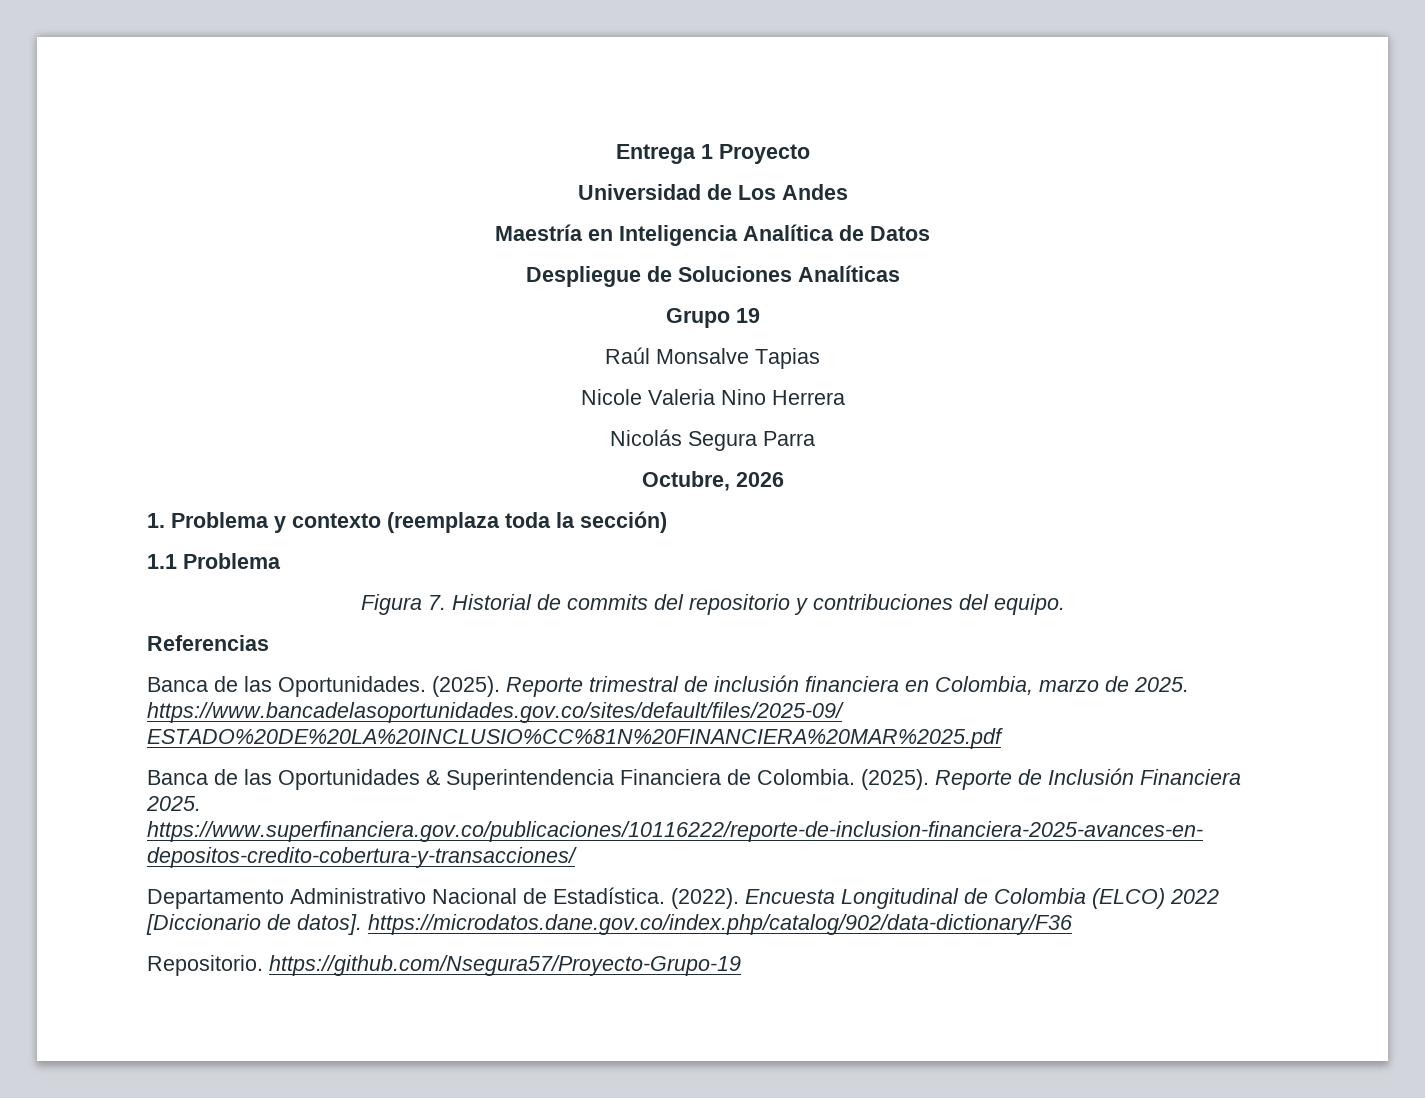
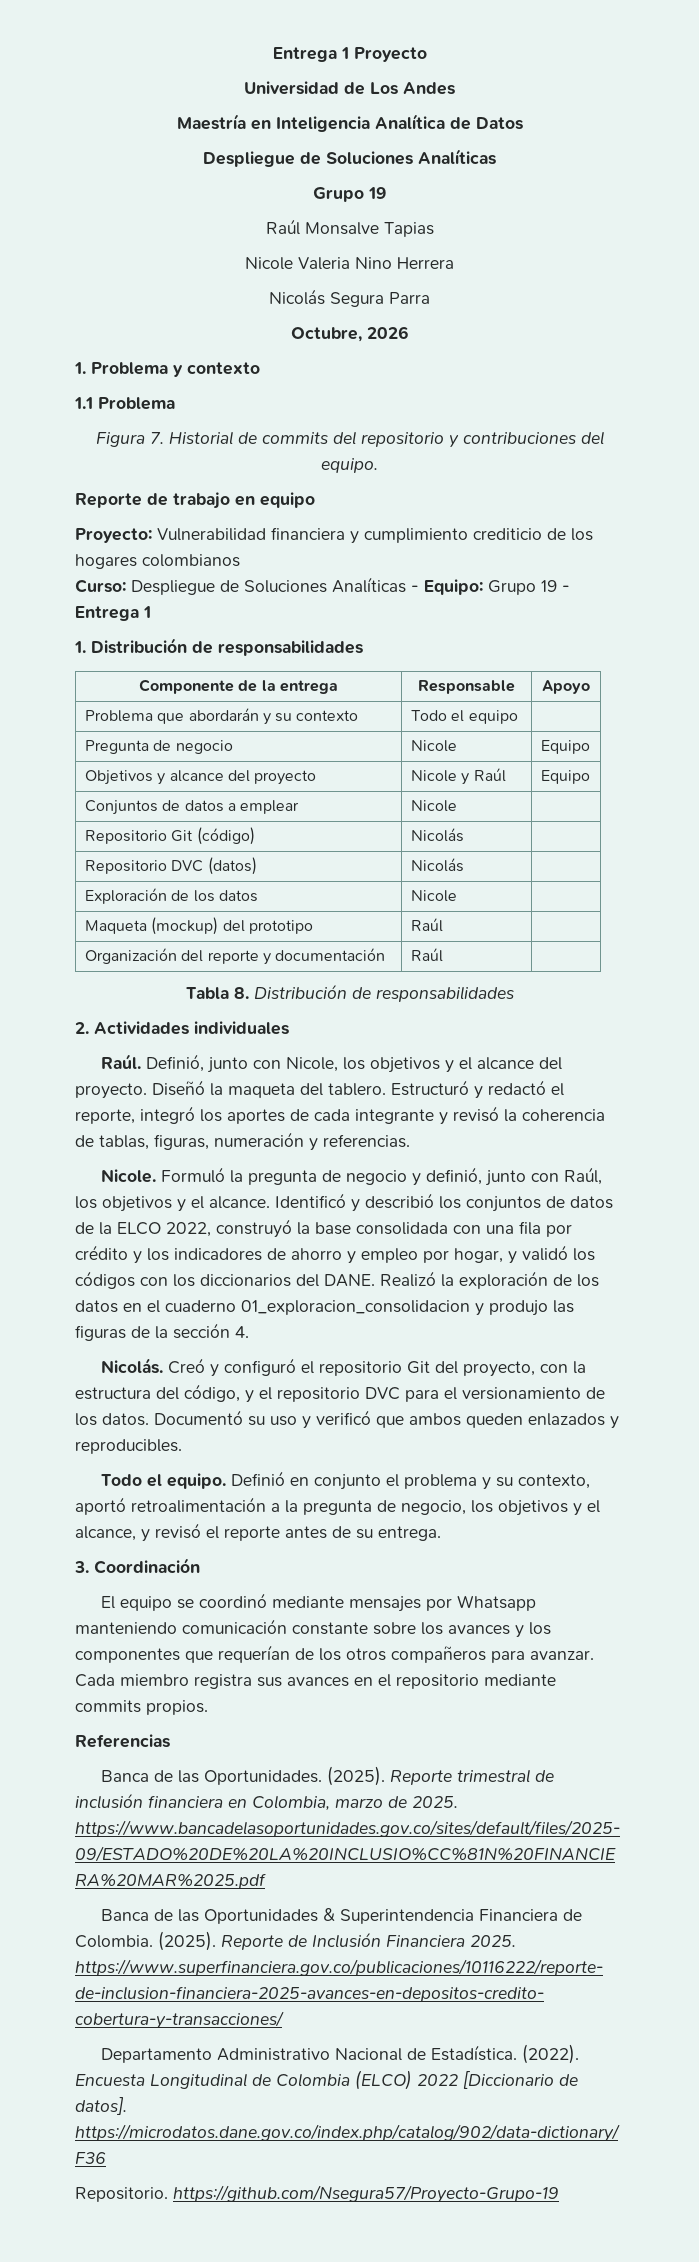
[387,511,667,533] (reemplaza toda la sección) -> (260, 368) none
(1065, 604) none -> [75,492,315,509] [75,527,593,544] [75,554,240,569] [75,577,570,595] [75,606,151,621] [74,638,363,656] [139,679,338,694] [418,680,515,694] [542,680,590,694] [84,708,359,725] [410,710,518,724] [84,740,233,754] [410,740,457,752] [540,740,590,754] [84,770,317,785] [410,768,506,785] [540,770,590,784] [84,800,300,815] [410,800,457,812] [84,827,255,845] [410,828,464,842] [84,857,257,875] [410,858,464,872] [84,888,258,904] [410,890,457,902] [84,917,313,935] [410,918,443,932] [84,948,386,965] [410,948,443,962] [185,984,515,1002] [75,1021,289,1035] [100,1054,562,1073] [75,1080,564,1099] [75,1106,605,1125] [75,1132,410,1151] [100,1167,602,1186] [75,1193,613,1212] [75,1219,572,1238] [75,1245,595,1264] [75,1271,599,1289] [75,1300,574,1316] [75,1323,249,1341] [100,1358,586,1377] [75,1384,605,1403] [75,1410,619,1429] [75,1439,182,1454] [100,1471,590,1490] [75,1497,600,1516] [75,1523,441,1542] [74,1558,200,1574] [100,1593,536,1612] [75,1619,551,1638] [75,1645,594,1663] [75,1674,556,1689] [75,1700,208,1715] // Reporte de trabajo en equipo // Proyecto: Vulnerabilidad financiera y cumplimiento crediticio de los hogares colombianos // Curso: Despliegue de Soluciones Analíticas - Equipo: Grupo 19 - Entrega 1 // 1. Distribución de responsabilidades // Componente de la entrega | Responsable | Apoyo // Problema que abordarán y su contexto | Todo el equipo | // Pregunta de negocio | Nicole | Equipo // Objetivos y alcance del proyecto | Nicole y Raúl | Equipo // Conjuntos de datos a emplear | Nicole | // Repositorio Git (código) | Nicolás | // Repositorio DVC (datos) | Nicolás | // Exploración de los datos | Nicole | // Maqueta (mockup) del prototipo | Raúl | // Organización del reporte y documentación | Raúl | // Tabla 8. Distribución de responsabilidades // 2. Actividades individuales // Raúl. Definió, junto con Nicole, los objetivos y el alcance del proyecto. Diseñó la maqueta del tablero. Estructuró y redactó el reporte, integró los aportes de cada integrante y revisó la coherencia de tablas, figuras, numeración y referencias. // Nicole. Formuló la pregunta de negocio y definió, junto con Raúl, los objetivos y el alcance. Identificó y describió los conjuntos de datos de la ELCO 2022, construyó la base consolidada con una fila por crédito y los indicadores de ahorro y empleo por hogar, y validó los códigos con los diccionarios del DANE. Realizó la exploración de los datos en el cuaderno 01_exploracion_consolidacion y produjo las figuras de la sección 4. // Nicolás. Creó y configuró el repositorio Git del proyecto, con la estructura del código, y el repositorio DVC para el versionamiento de los datos. Documentó su uso y verificó que ambos queden enlazados y reproducibles. // Todo el equipo. Definió en conjunto el problema y su contexto, aportó retroalimentación a la pregunta de negocio, los objetivos y el alcance, y revisó el reporte antes de su entrega. // 3. Coordinación // El equipo se coordinó mediante mensajes por Whatsapp manteniendo comunicación constante sobre los avances y los componentes que requerían de los otros compañeros para avanzar. Cada miembro registra sus avances en el repositorio mediante commits propios.

